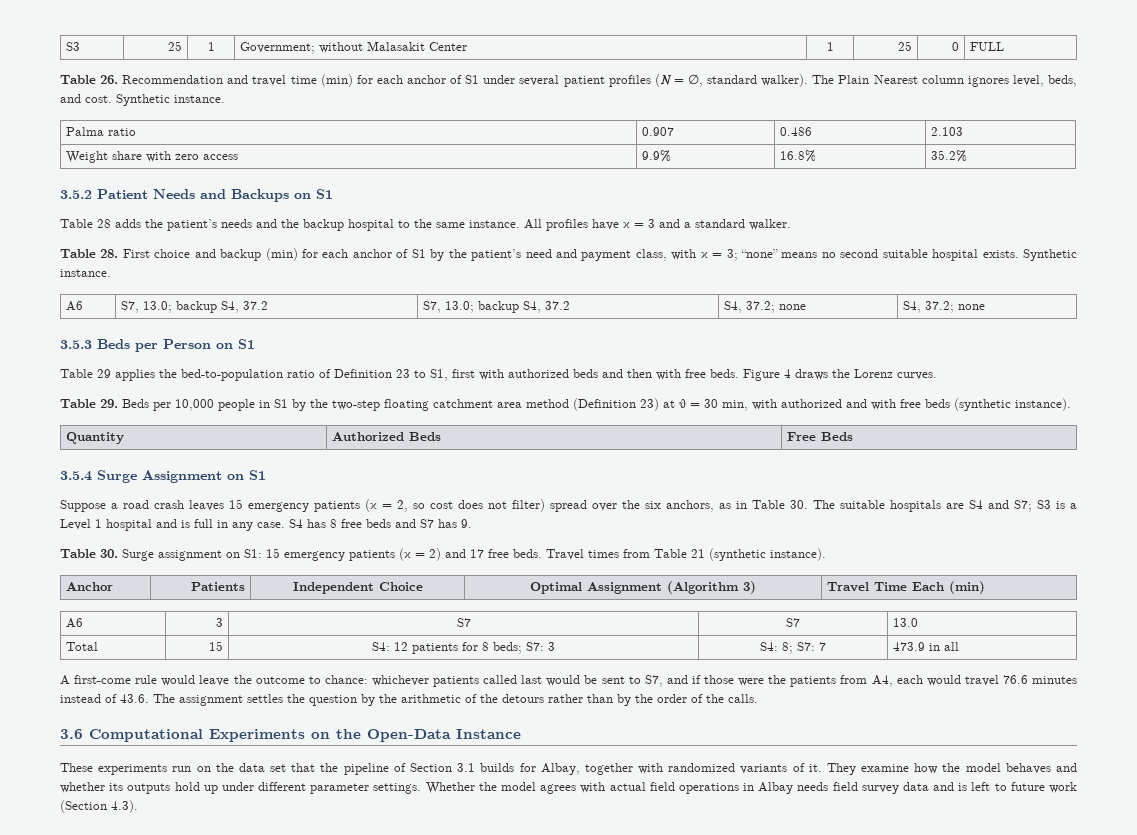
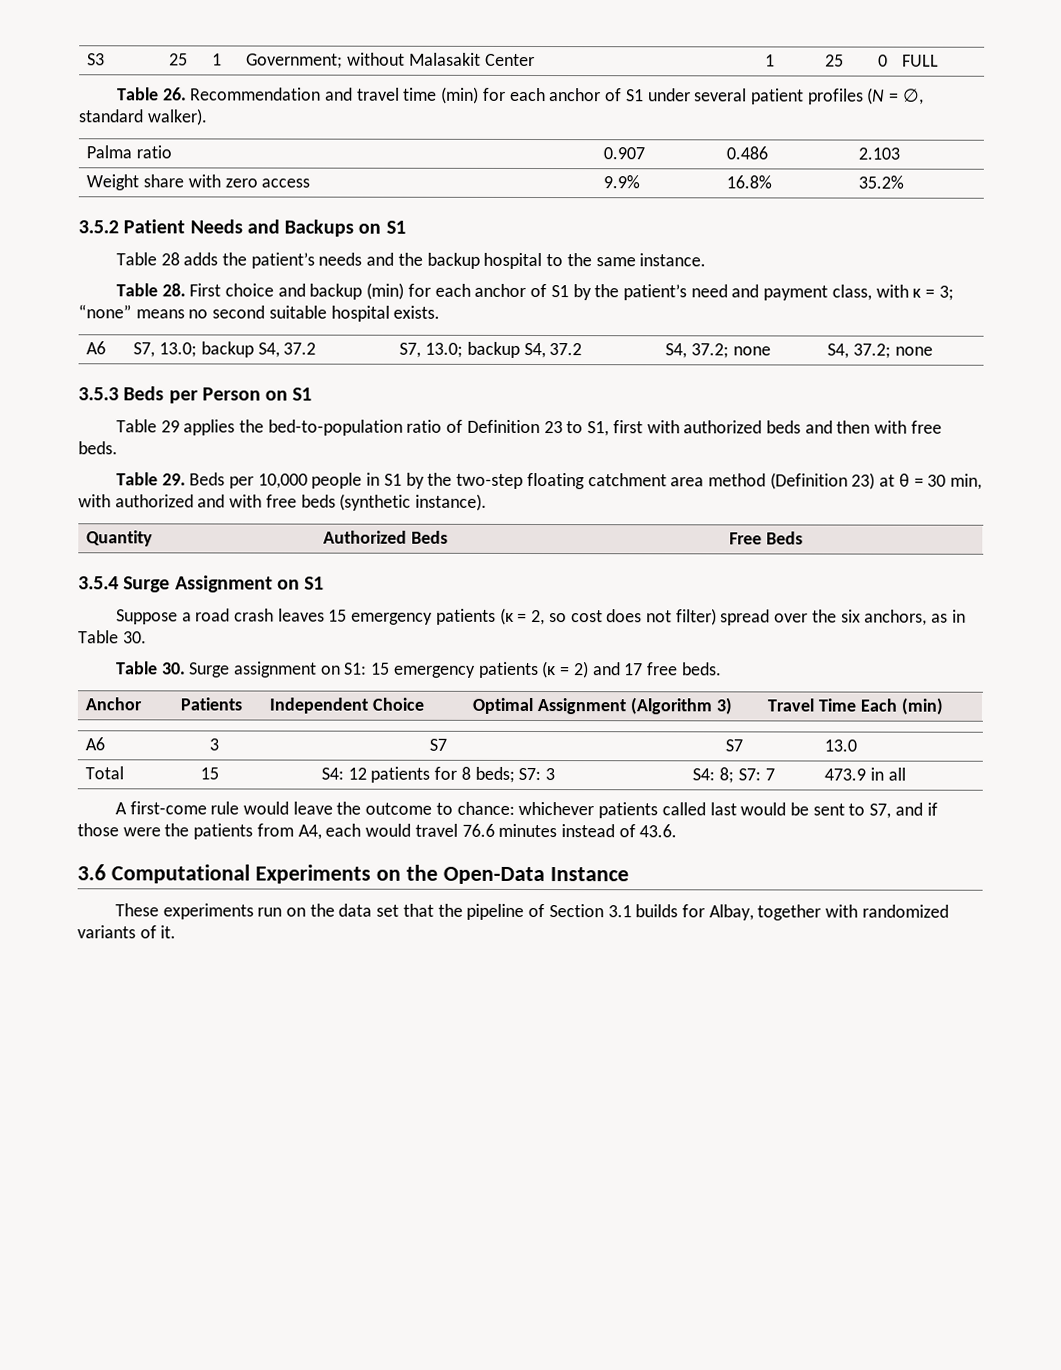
[812,75,1077,87] [60,94,225,106] The Plain Nearest column ignores level, beds, and cost. Synthetic instance. -> (208, 117) none
[524,219,791,231] All profiles have κ = 3 and a standard walker. -> (707, 260) none
[1022,249,1077,261] [60,269,111,277] Synthetic instance. -> (441, 312) none
[743,369,937,381] Figure 4 draws the Lorenz curves. -> (118, 448) none
[813,500,1077,512] [60,519,472,531] The suitable hospitals are S4 and S7; S3 is a Level 1 hospital and is full in any case. S4 has 8 free beds and S7 has 9. -> (147, 637) none
[546,548,826,561] Travel times from Table 21 (synthetic instance). -> (722, 669) none
[153,694,758,706] The assignment settles the question by the arithmetic of the detours rather than by the order of the calls. -> (678, 831) none
[826,763,1078,775] [60,782,1078,794] [60,800,138,813] They examine how the model behaves and whether its outputs hold up under different parameter settings. Whether the model agrees with actual field operations in Albay needs field survey data and is left to future work (Section 4.3). -> (177, 932) none

